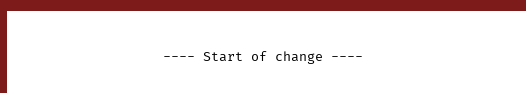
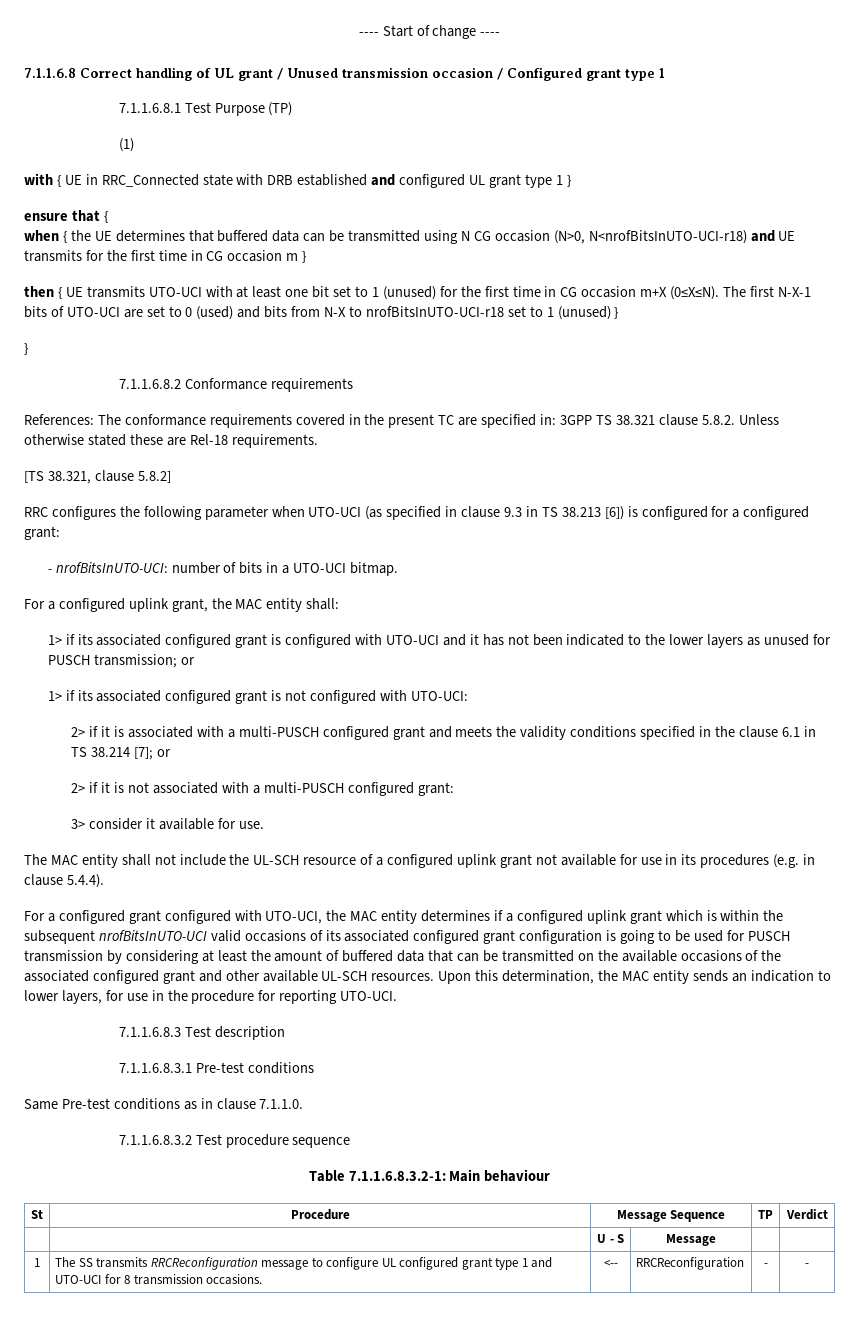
(363, 58) none -> [24,67,665,81] [118,102,293,116] [118,138,134,152] [24,173,571,188] [24,210,108,223] [24,230,796,244] [24,250,307,263] [24,286,811,300] [24,306,619,320] [24,343,28,355] [118,378,353,392] [24,414,779,428] [24,434,318,448] [24,470,171,484] [24,506,810,520] [24,526,60,540] [47,562,399,576] [24,598,340,612] [47,634,831,648] [47,654,195,668] [47,690,468,704] [71,726,816,740] [71,747,172,760] [71,782,454,796] [71,818,264,830] [24,854,816,868] [24,874,104,888] [24,910,784,924] [24,930,790,944] [24,950,782,964] [24,970,831,984] [24,990,398,1004] [118,1026,285,1040] [118,1062,314,1074] [24,1098,304,1110] [118,1134,351,1148] [308,1169,551,1182] [31,1210,43,1219] [290,1209,350,1220] [616,1210,726,1222] [758,1210,773,1219] [785,1209,828,1220] [596,1234,625,1243] [666,1234,716,1246] [34,1258,40,1267] [55,1257,553,1270] [55,1274,263,1285] [603,1260,618,1267] [636,1257,745,1270] [763,1263,768,1267] [805,1263,809,1267] // 7.1.1.6.8 Correct handling of UL grant / Unused transmission occasion / Configured grant type 1 // 7.1.1.6.8.1 Test Purpose (TP) // (1) // with { UE in RRC_Connected state with DRB established and configured UL grant type 1 } // ensure that { // when { the UE determines that buffered data can be transmitted using N CG occasion (N>0, N<nrofBitsInUTO-UCI-r18) and UE transmits for the first time in CG occasion m } // then { UE transmits UTO-UCI with at least one bit set to 1 (unused) for the first time in CG occasion m+X (0≤X≤N). The first N-X-1 bits of UTO-UCI are set to 0 (used) and bits from N-X to nrofBitsInUTO-UCI-r18 set to 1 (unused) } // } // 7.1.1.6.8.2 Conformance requirements // References: The conformance requirements covered in the present TC are specified in: 3GPP TS 38.321 clause 5.8.2. Unless otherwise stated these are Rel-18 requirements. // [TS 38.321, clause 5.8.2] // RRC configures the following parameter when UTO-UCI (as specified in clause 9.3 in TS 38.213 [6]) is configured for a configured grant: // - nrofBitsInUTO-UCI: number of bits in a UTO-UCI bitmap. // For a configured uplink grant, the MAC entity shall: // 1> if its associated configured grant is configured with UTO-UCI and it has not been indicated to the lower layers as unused for PUSCH transmission; or // 1> if its associated configured grant is not configured with UTO-UCI: // 2> if it is associated with a multi-PUSCH configured grant and meets the validity conditions specified in the clause 6.1 in TS 38.214 [7]; or // 2> if it is not associated with a multi-PUSCH configured grant: // 3> consider it available for use. // The MAC entity shall not include the UL-SCH resource of a configured uplink grant not available for use in its procedures (e.g. in clause 5.4.4). // For a configured grant configured with UTO-UCI, the MAC entity determines if a configured uplink grant which is within the subsequent nrofBitsInUTO-UCI valid occasions of its associated configured grant configuration is going to be used for PUSCH transmission by considering at least the amount of buffered data that can be transmitted on the available occasions of the associated configured grant and other available UL-SCH resources. Upon this determination, the MAC entity sends an indication to lower layers, for use in the procedure for reporting UTO-UCI. // 7.1.1.6.8.3 Test description // 7.1.1.6.8.3.1 Pre-test conditions // Same Pre-test conditions as in clause 7.1.1.0. // 7.1.1.6.8.3.2 Test procedure sequence // Table 7.1.1.6.8.3.2-1: Main behaviour // St | Procedure | Message Sequence | TP | Verdict // | | U - S | Message | | // 1 | The SS transmits RRCReconfiguration message to configure UL configured grant type 1 and UTO-UCI for 8 transmission occasions. | <-- | RRCReconfiguration | - | -

